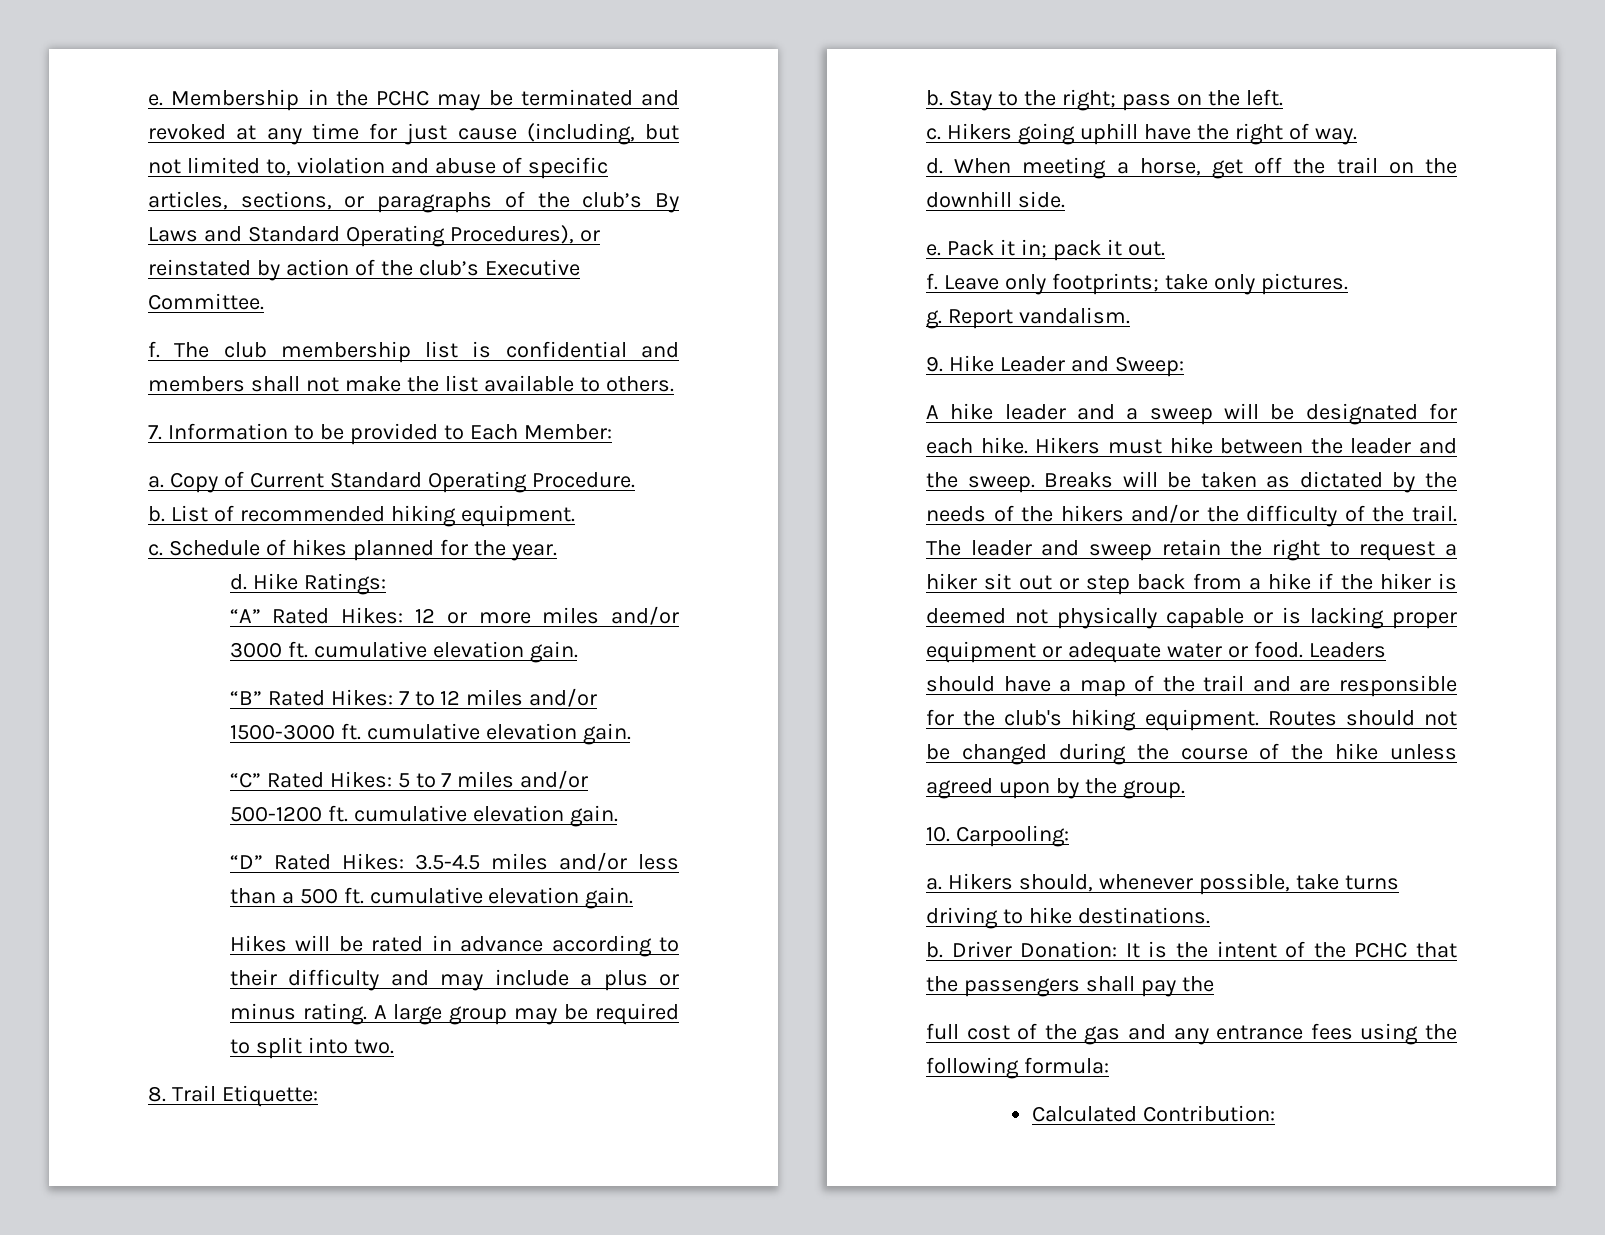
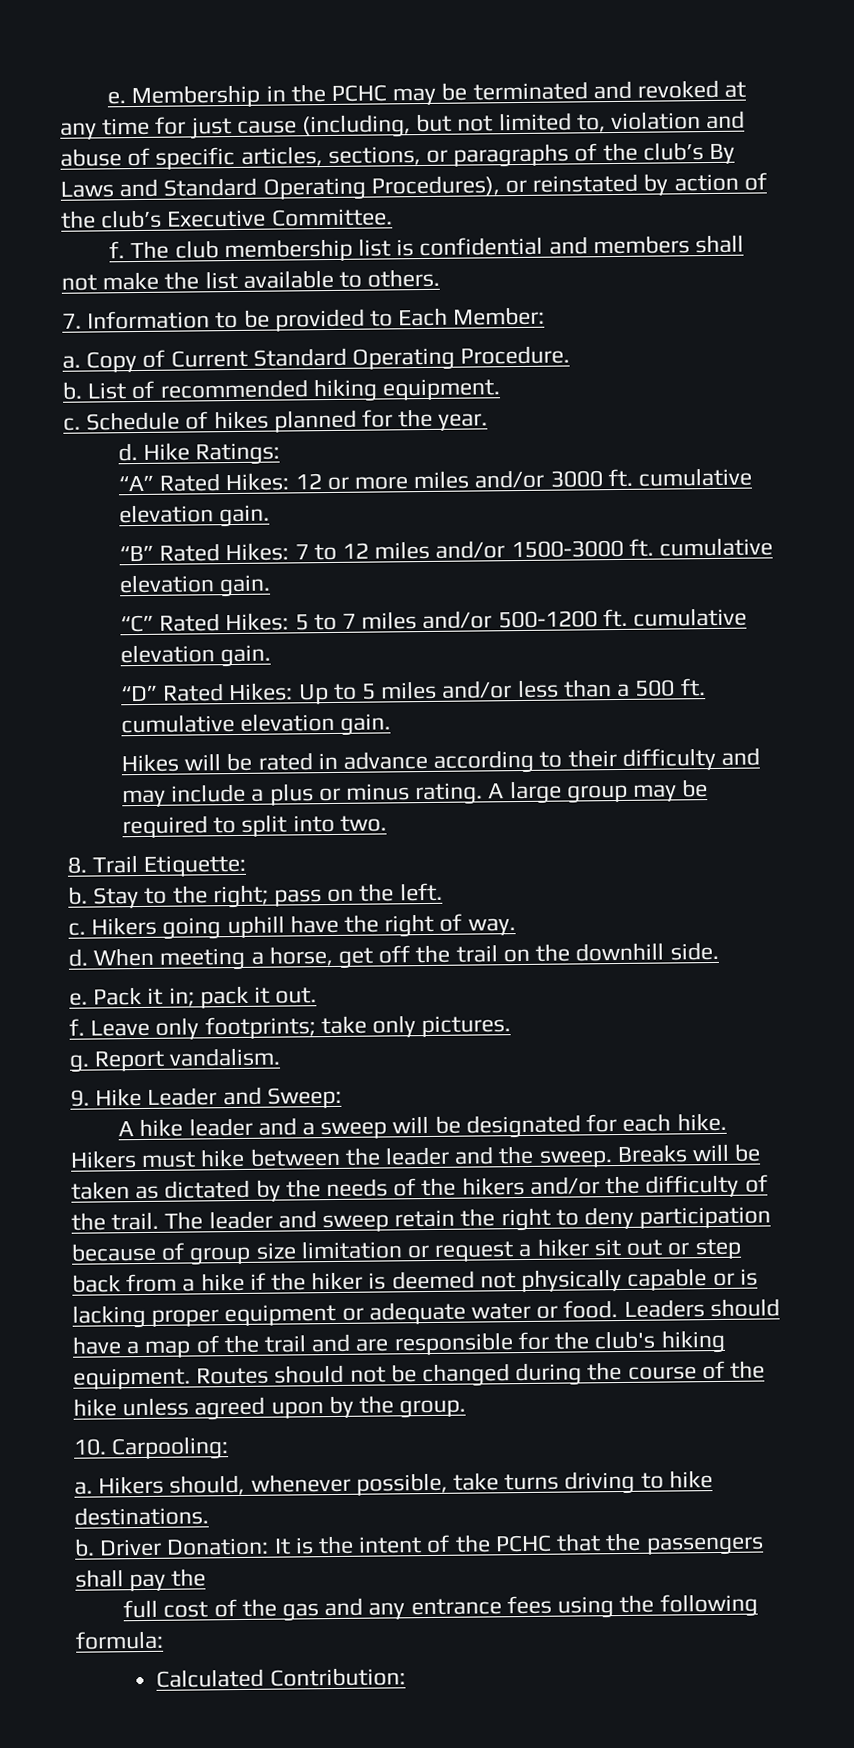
[414,854,480,870] 3.5-4.5 -> [298,683,377,705] Up to 5
(1350, 548) none -> [584,1206,772,1230] [71,1240,431,1266] deny participation because of group size limitation or

